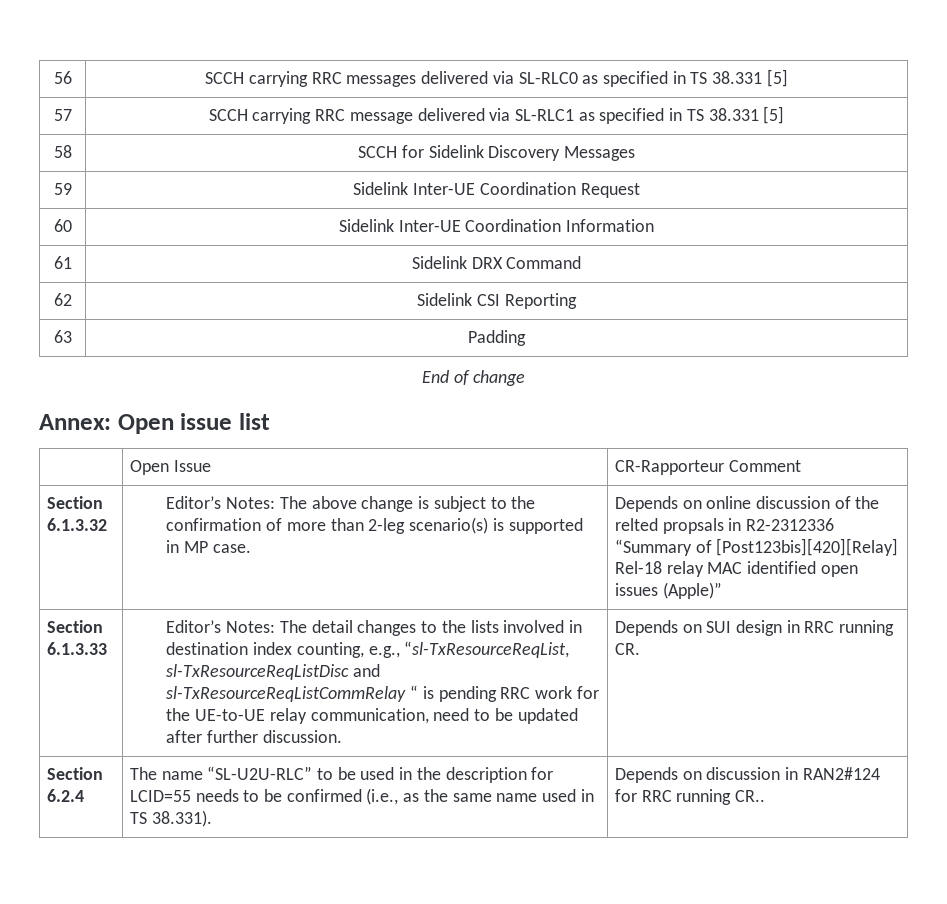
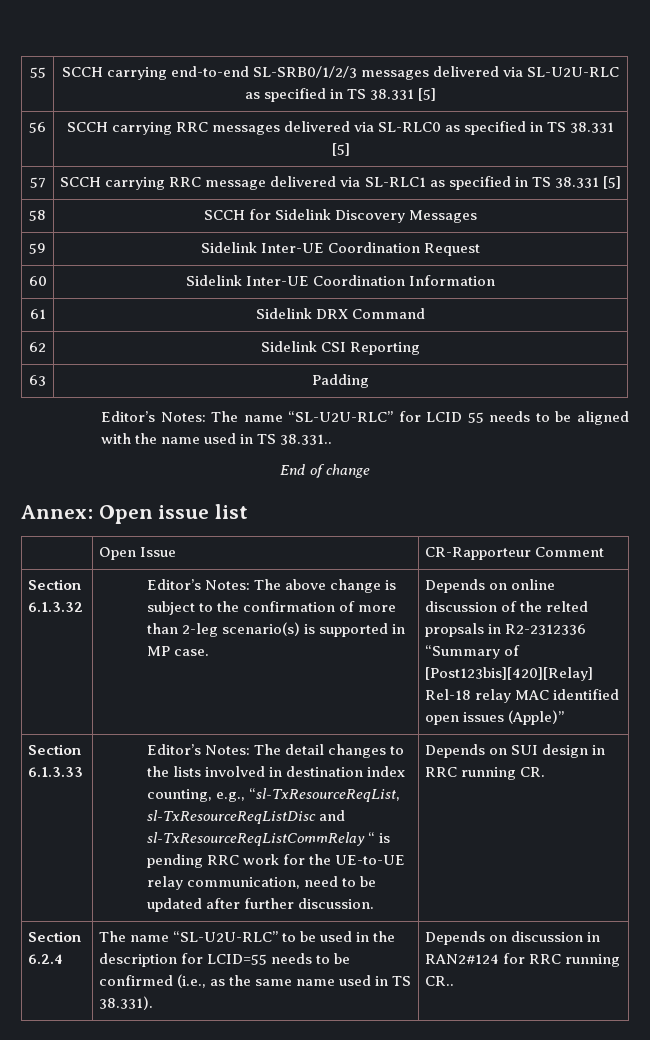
(53, 77) none -> [29,67,46,78] [61,66,620,80] [244,88,437,102] 55 | SCCH carrying end-to-end SL-SRB0/1/2/3 messages delivered via SL-U2U-RLC as specified in TS 38.331 [5] //
(526, 338) none -> [101,411,629,425] [101,433,333,445] // Editor’s Notes: The name “SL-U2U-RLC” for LCID 55 needs to be aligned with the name used in TS 38.331..

